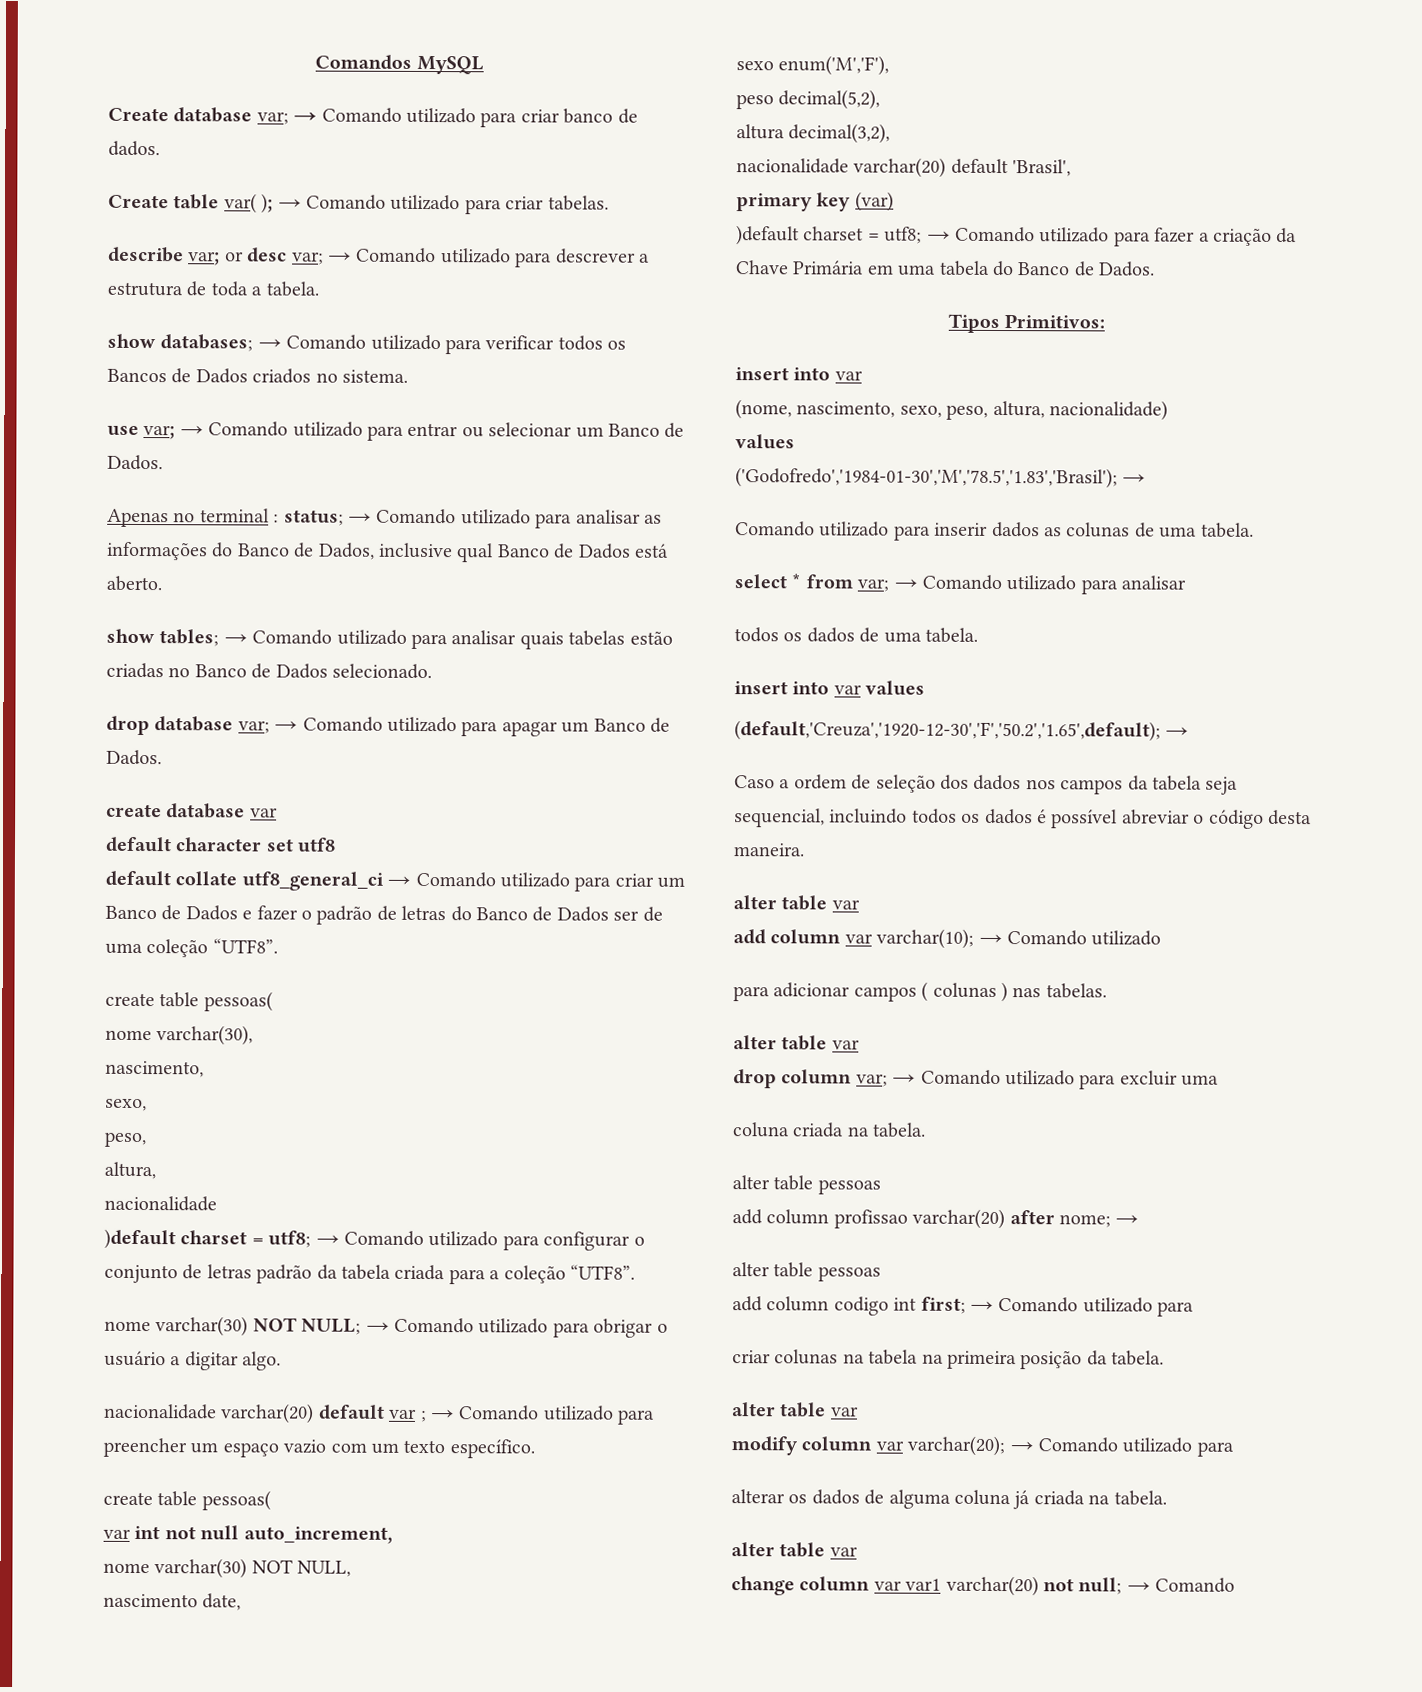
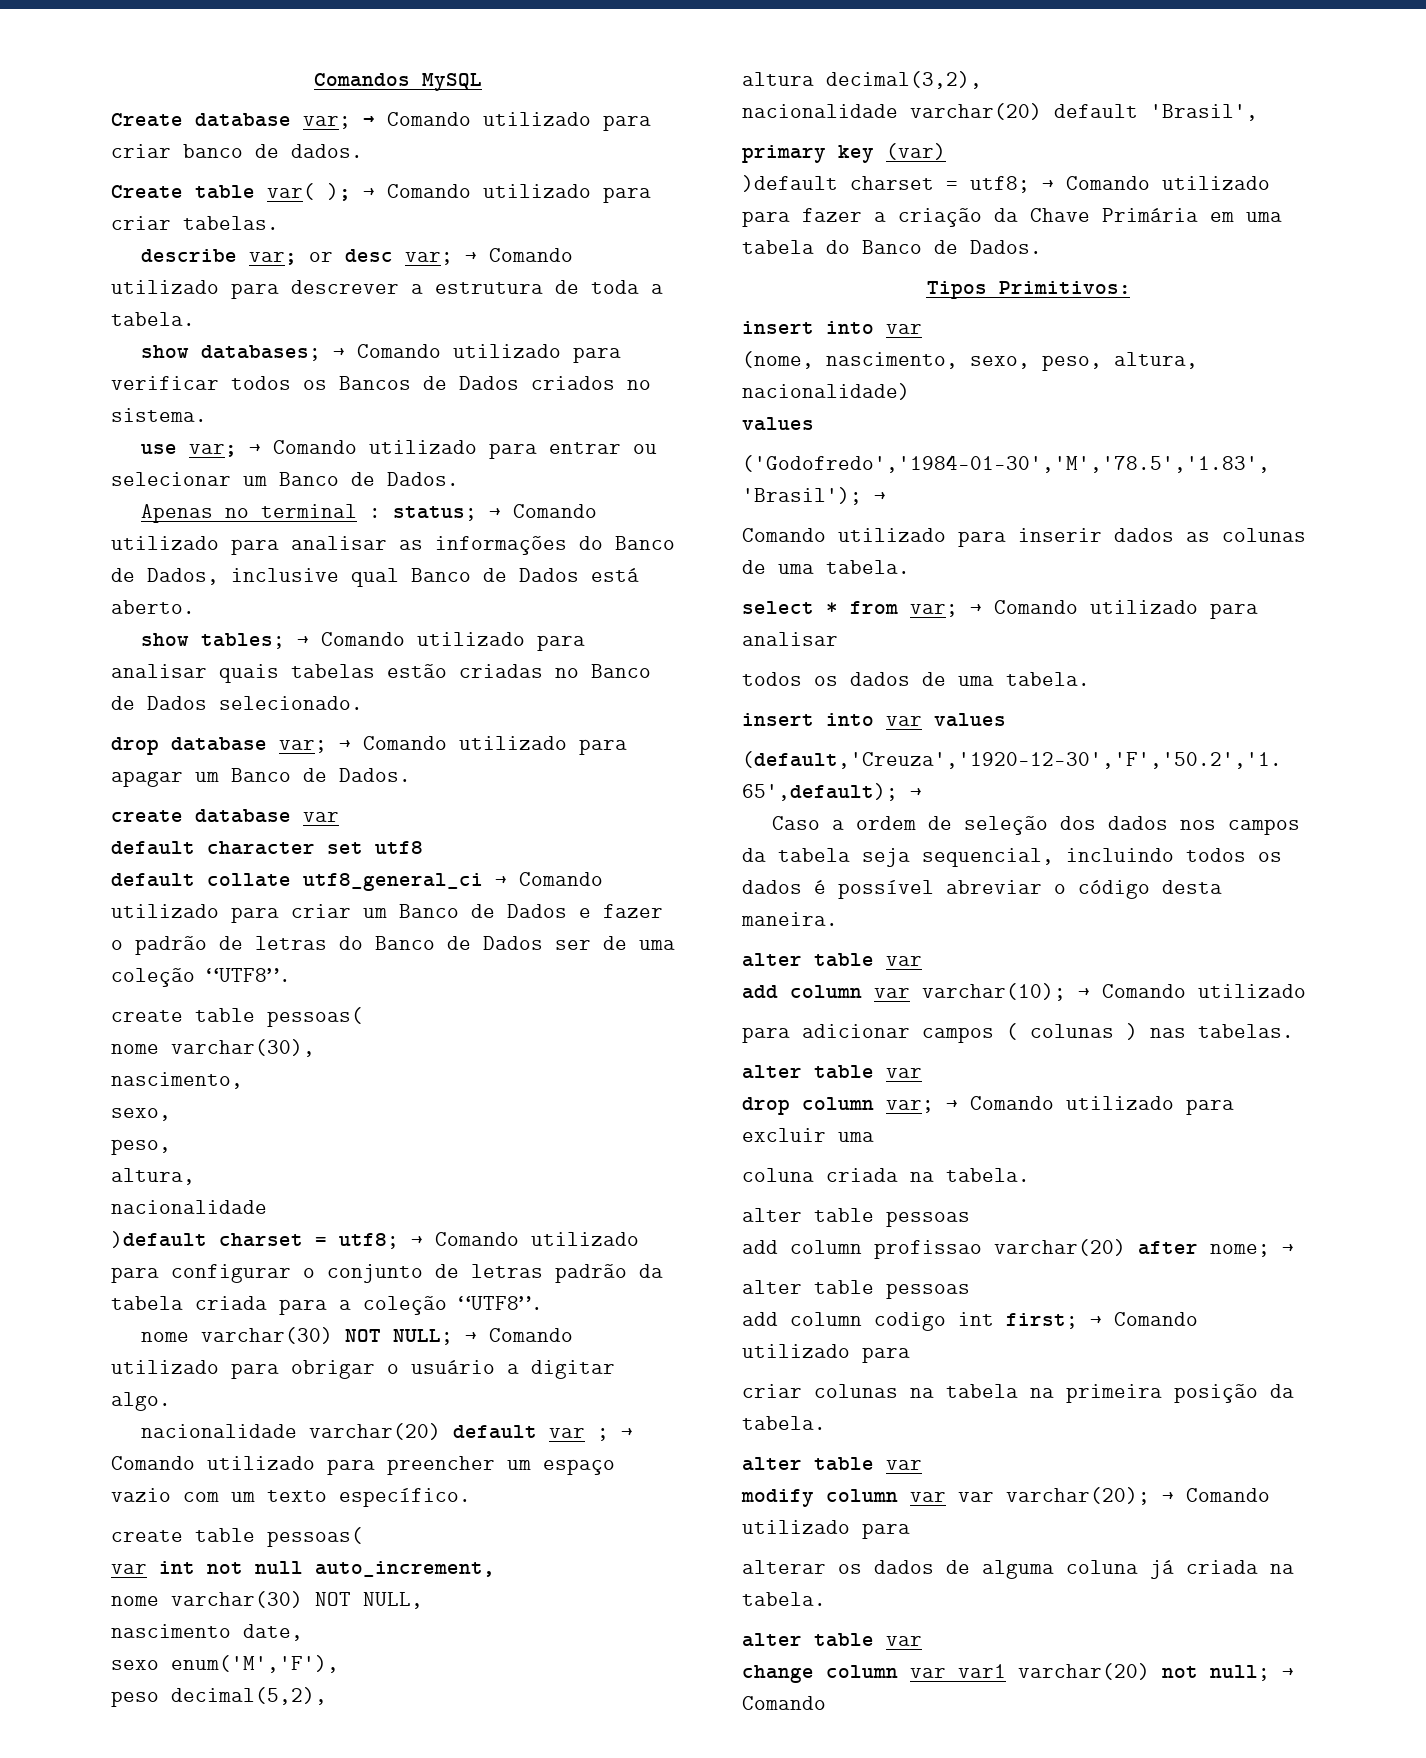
(904, 1445) none -> [958,1492,994,1502] var

